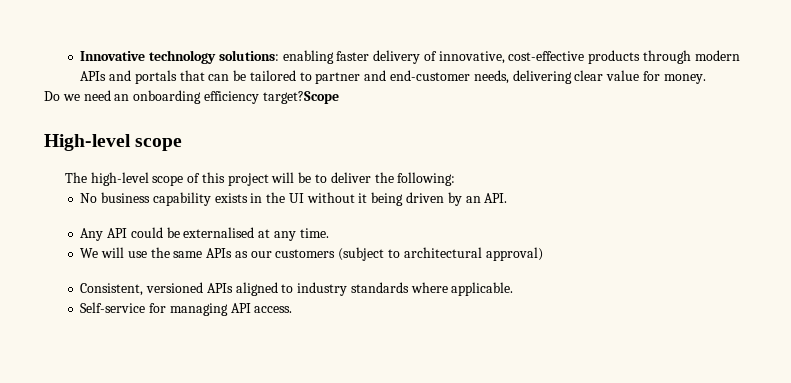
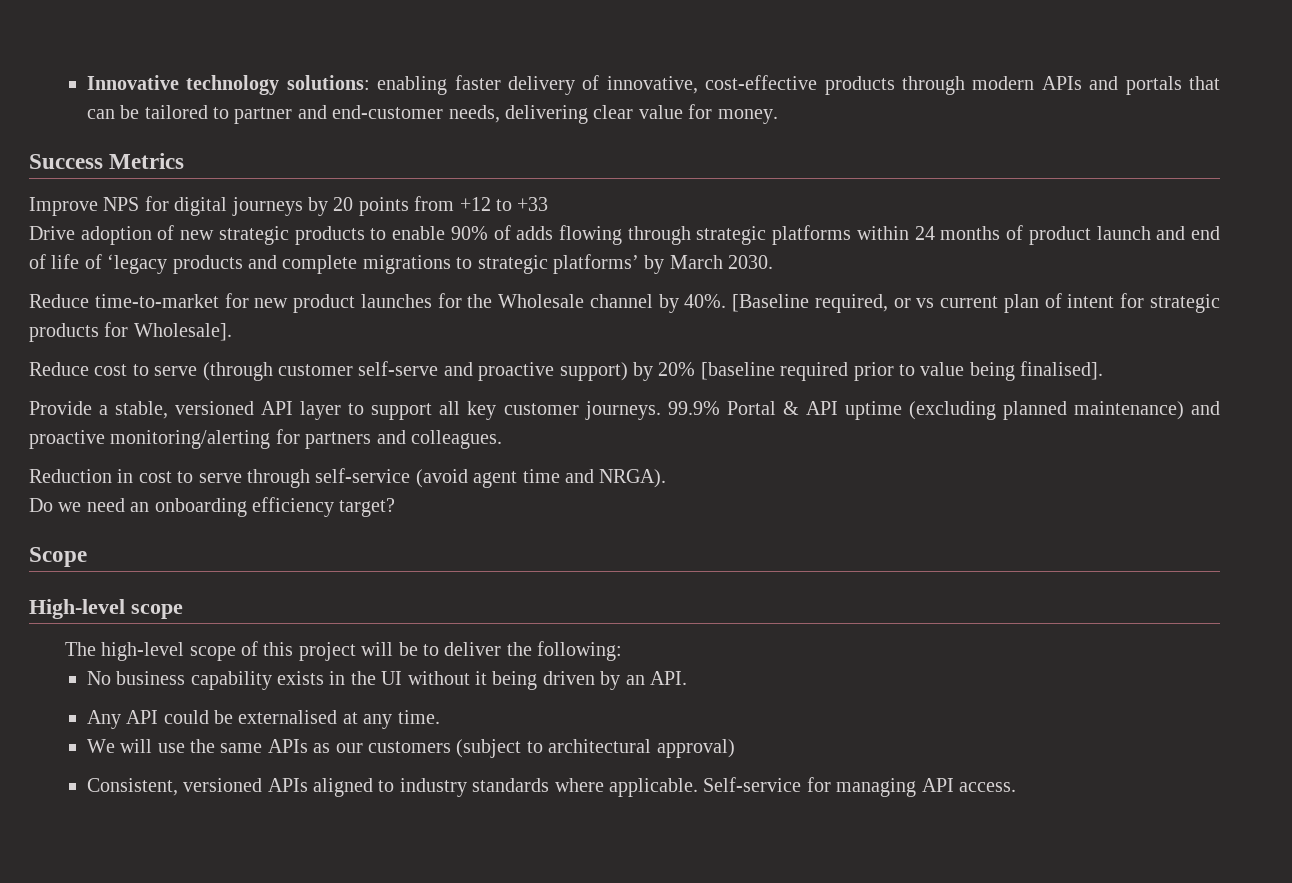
(706, 79) none -> [29,153,185,169] [29,196,549,216] [29,225,1221,245] [29,254,774,274] [29,293,1220,313] [29,322,232,342] [29,361,1104,381] [29,401,1220,420] [29,429,502,449] [29,468,667,488] // Success Metrics // Improve NPS for digital journeys by 20 points from +12 to +33 // Drive adoption of new strategic products to enable 90% of adds flowing through strategic platforms within 24 months of product launch and end of life of ‘legacy products and complete migrations to strategic platforms’ by March 2030. // Reduce time-to-market for new product launches for the Wholesale channel by 40%. [Baseline required, or vs current plan of intent for strategic products for Wholesale]. // Reduce cost to serve (through customer self-serve and proactive support) by 20% [baseline required prior to value being finalised]. // Provide a stable, versioned API layer to support all key customer journeys. 99.9% Portal & API uptime (excluding planned maintenance) and proactive monitoring/alerting for partners and colleagues. // Reduction in cost to serve through self-service (avoid agent time and NRGA).
[262,91,339,104] target?Scope -> [339,498,396,517] [29,547,87,567] target? // Scope
(514, 289) // -> (699, 787) none

